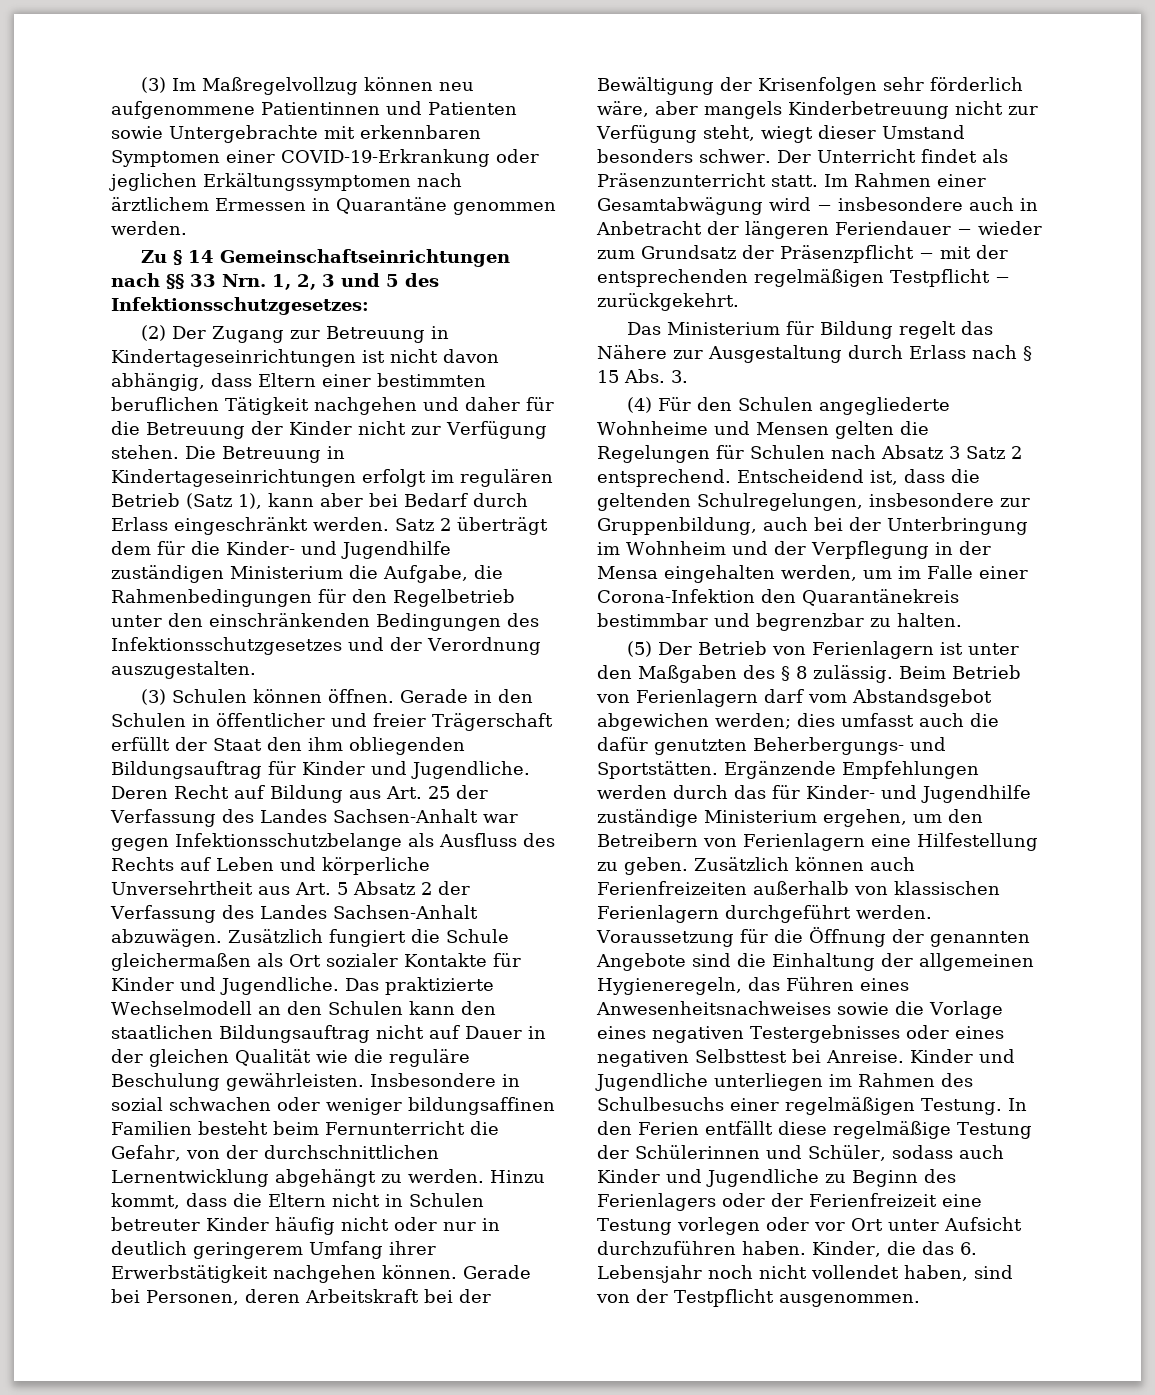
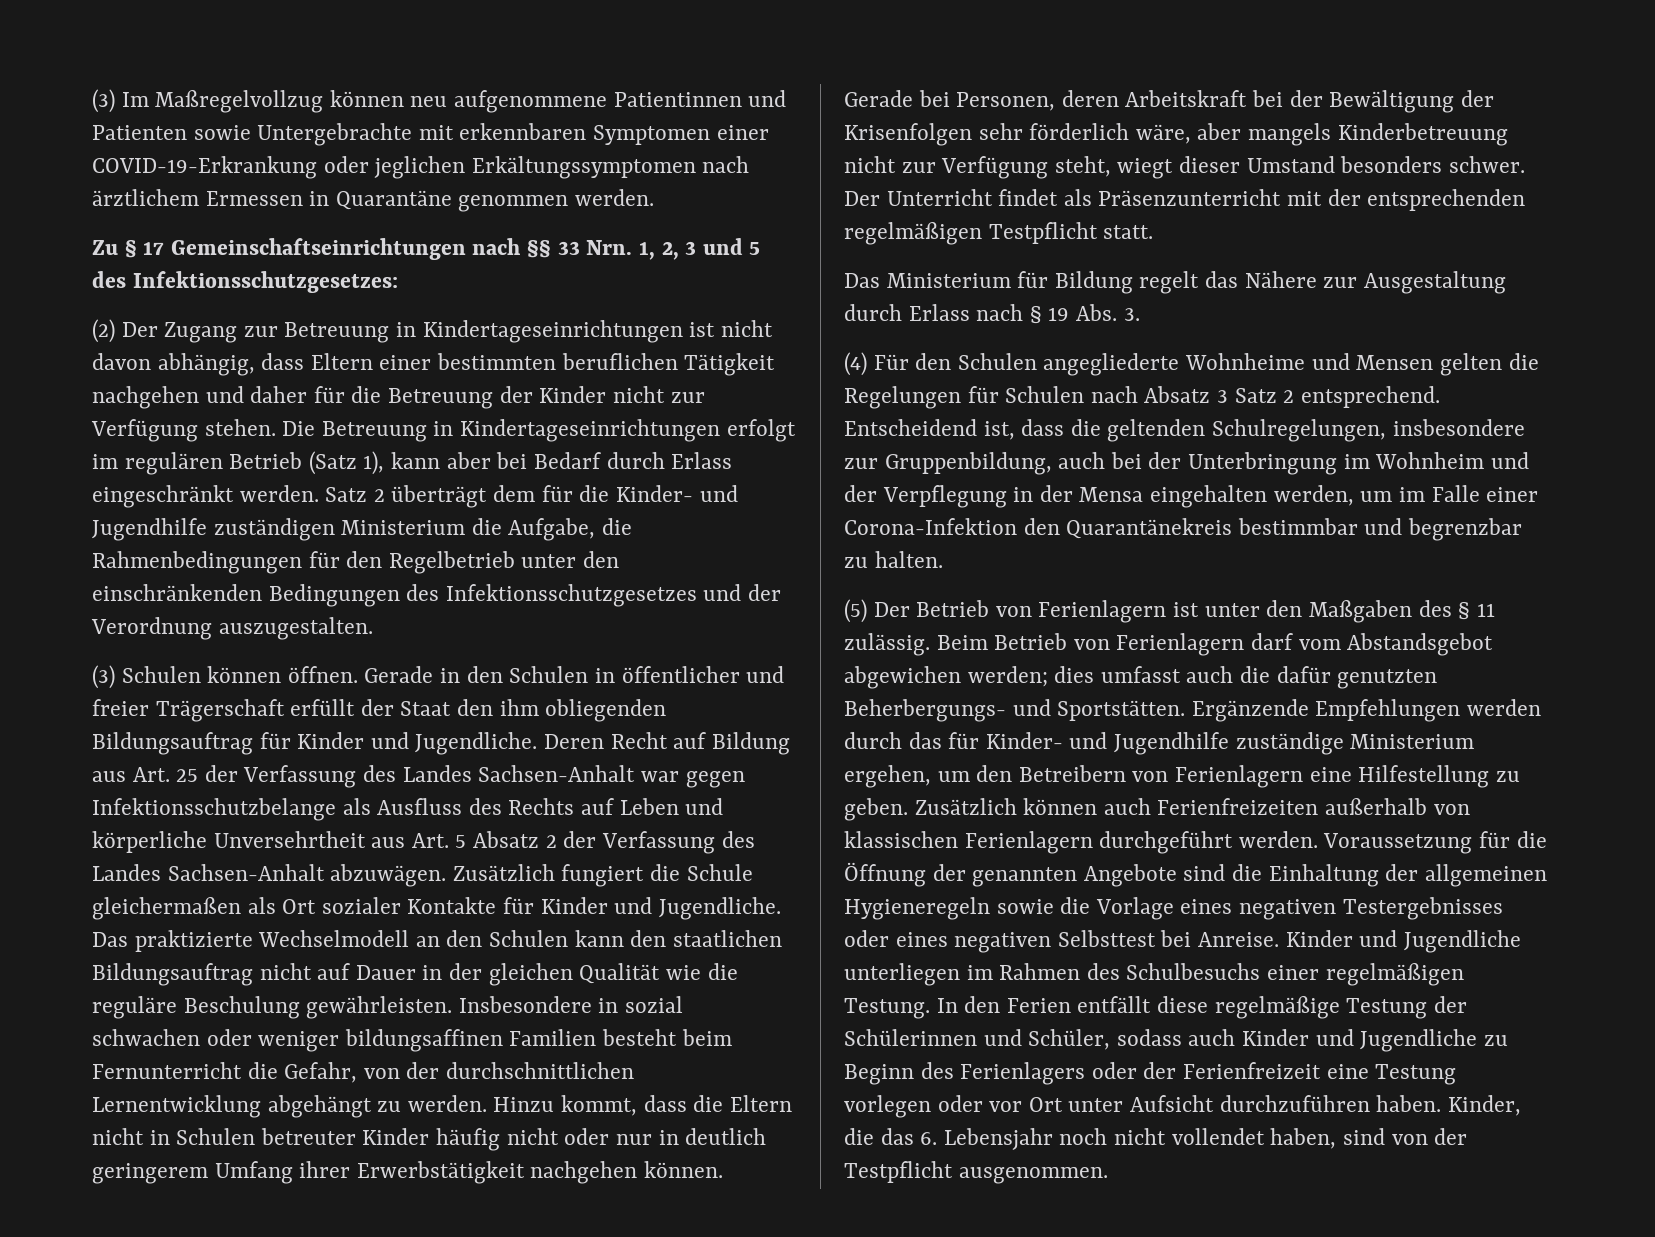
[188,250,215,263] 14 -> [143,242,165,255] 17
[771,173,986,187] [597,197,1038,215] [596,221,1042,239] [597,245,934,263] statt. Im Rahmen einer Gesamtabwägung wird − insbesondere auch in Anbetracht der längeren Feriendauer − wieder zum Grundsatz der Präsenzpflicht − -> (1282, 197) none
[994,277,1010,283] [597,293,739,311] − zurückgekehrt. -> [1103,225,1154,239] statt.
[597,370,619,383] 15 -> [1048,307,1070,321] 19
[796,666,807,679] 8 -> [1476,603,1495,617] 11
[597,977,909,995] [596,1001,831,1015] Hygieneregeln, das Führen eines Anwesenheitsnachweises -> [844,897,990,920] Hygieneregeln

